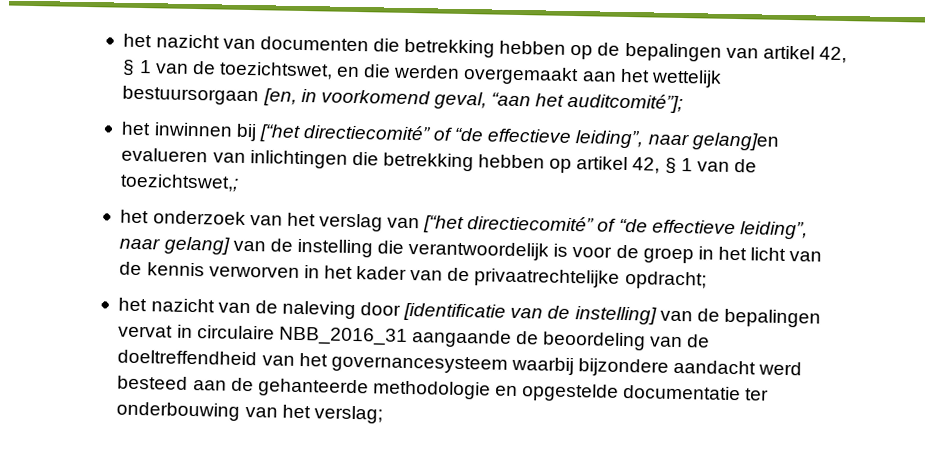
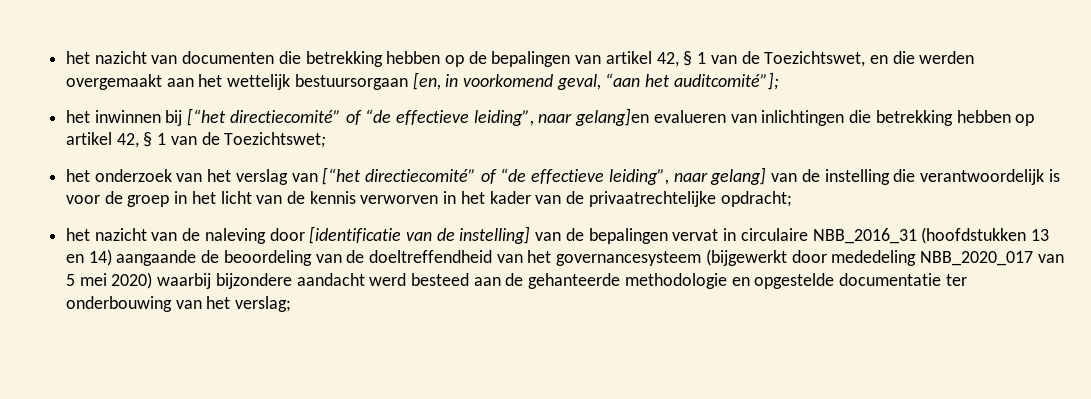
[218,61,333,80] toezichtswet, -> [764,51,866,67] Toezichtswet,
[120,173,240,192] toezichtswet,; -> [224,132,327,148] Toezichtswet;
(408, 336) none -> [921,227,1050,244] [65,249,112,266] (hoofdstukken 13 en 14)
(508, 364) none -> [705,249,1064,266] [65,272,153,289] (bijgewerkt door mededeling NBB_2020_017 van 5 mei 2020)

